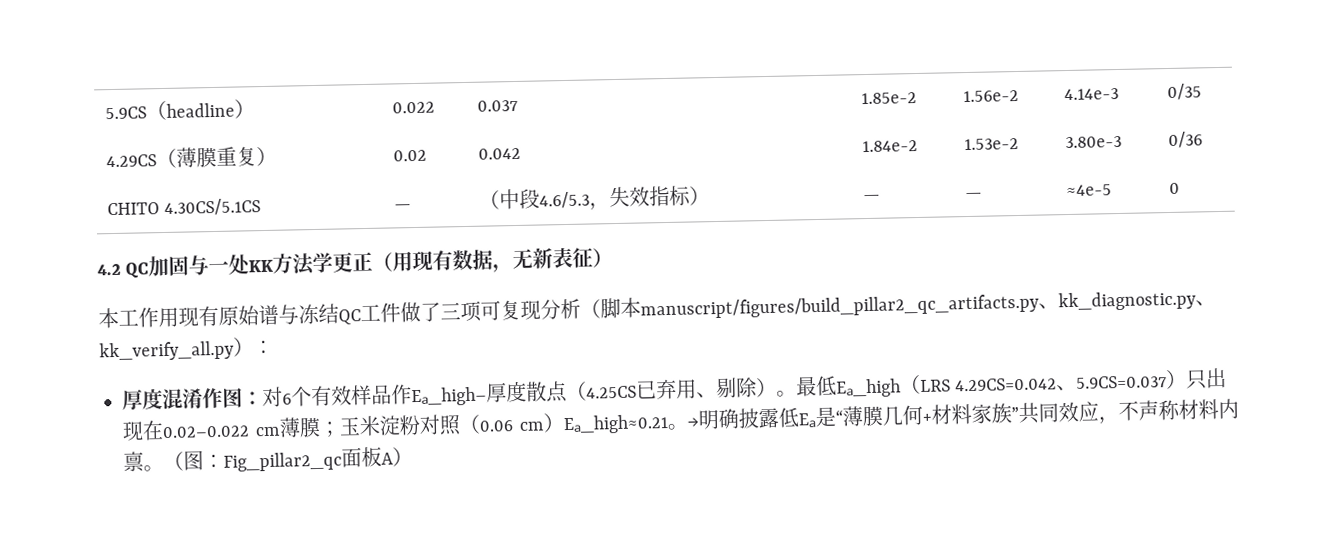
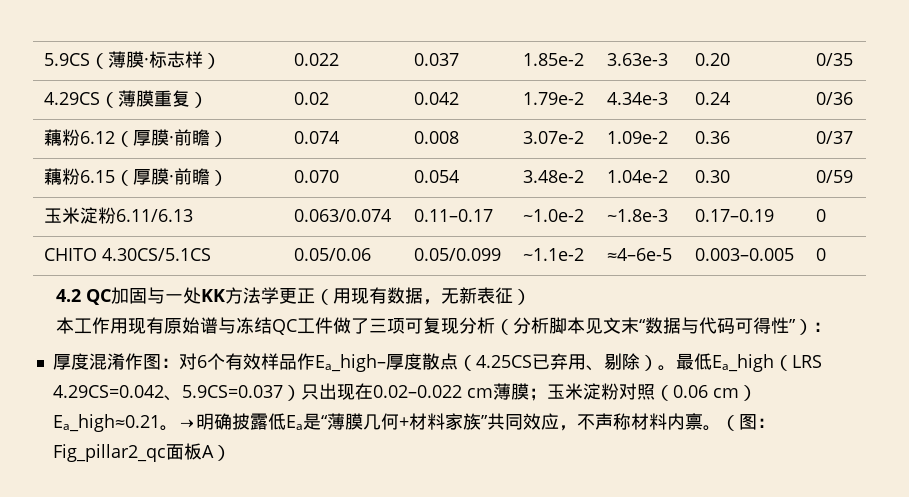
[166,102,236,118] headline -> [107,51,203,68] 薄膜·标志样
[963,89,1020,103] [1064,87,1120,101] 1.56e-2 | 4.14e-3 -> [606,53,668,66] [694,53,730,66] 3.63e-3 | 0.20
[862,139,919,153] [964,137,1020,151] [1065,135,1123,149] [1168,131,1204,148] [107,198,262,216] [394,204,412,210] [479,185,711,211] [863,194,881,201] [965,192,983,199] [1066,184,1113,197] 1.84e-2 | 1.53e-2 | 3.80e-3 | 0/36 // CHITO 4.30CS/5.1CS | — | （中段4.6/5.3，失效指标） | — | — | ≈4e-5 -> [522,92,584,105] [606,92,668,105] [694,92,730,105] [815,92,853,105] [43,129,228,147] [293,131,339,144] [413,131,459,144] [522,131,584,144] [606,131,668,144] [694,131,730,144] [815,131,853,144] [43,168,228,186] [293,170,339,183] [413,170,459,183] [522,170,584,183] [606,170,668,183] [694,170,730,183] [815,170,853,183] [43,207,193,224] [293,209,391,222] [413,209,493,222] [522,209,584,222] [606,209,668,222] [694,209,774,222] [815,209,826,222] [43,248,211,261] [293,248,371,261] [413,248,501,261] [522,248,584,261] [606,248,672,261] [694,248,794,261] 1.79e-2 | 4.34e-3 | 0.24 | 0/36 // 藕粉6.12（厚膜·前瞻） | 0.074 | 0.008 | 3.07e-2 | 1.09e-2 | 0.36 | 0/37 // 藕粉6.15（厚膜·前瞻） | 0.070 | 0.054 | 3.48e-2 | 1.04e-2 | 0.30 | 0/59 // 玉米淀粉6.11/6.13 | 0.063/0.074 | 0.11–0.17 | ~1.0e-2 | ~1.8e-3 | 0.17–0.19 | 0 // CHITO 4.30CS/5.1CS | 0.05/0.06 | 0.05/0.099 | ~1.1e-2 | ≈4–6e-5 | 0.003–0.005
[600,290,1216,320] [99,340,234,362] 脚本manuscript/figures/build_pillar2_qc_artifacts.py、kk_diagnostic.py、kk_verify_all.py -> [513,317,797,334] 分析脚本见文末“数据与代码可得性”

